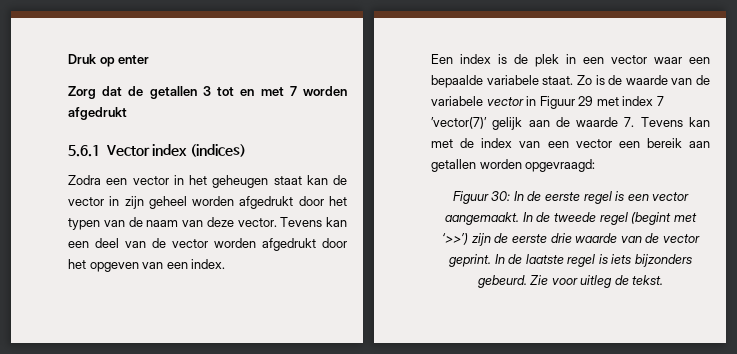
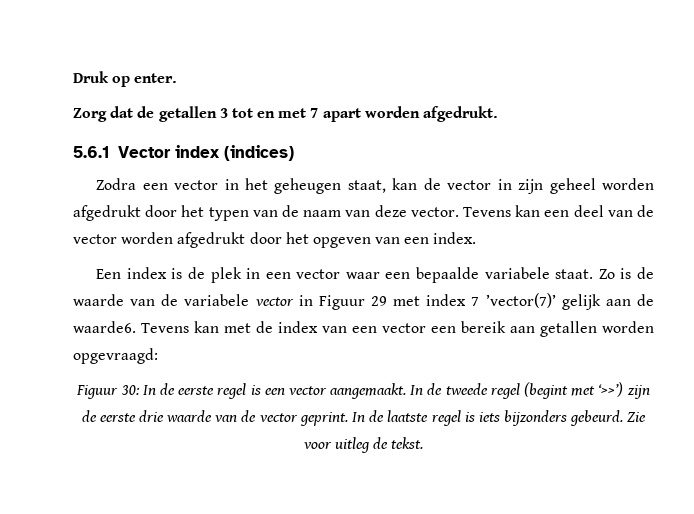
[118,55,150,64] enter -> [134,73,178,83] enter.
[303,86,347,96] [68,107,127,120] worden afgedrukt -> [322,106,499,122] apart worden afgedrukt.
[273,176,302,185] staat -> [347,180,386,193] staat,
[576,117,635,127] waarde 7. -> [73,321,136,333] waarde6.

